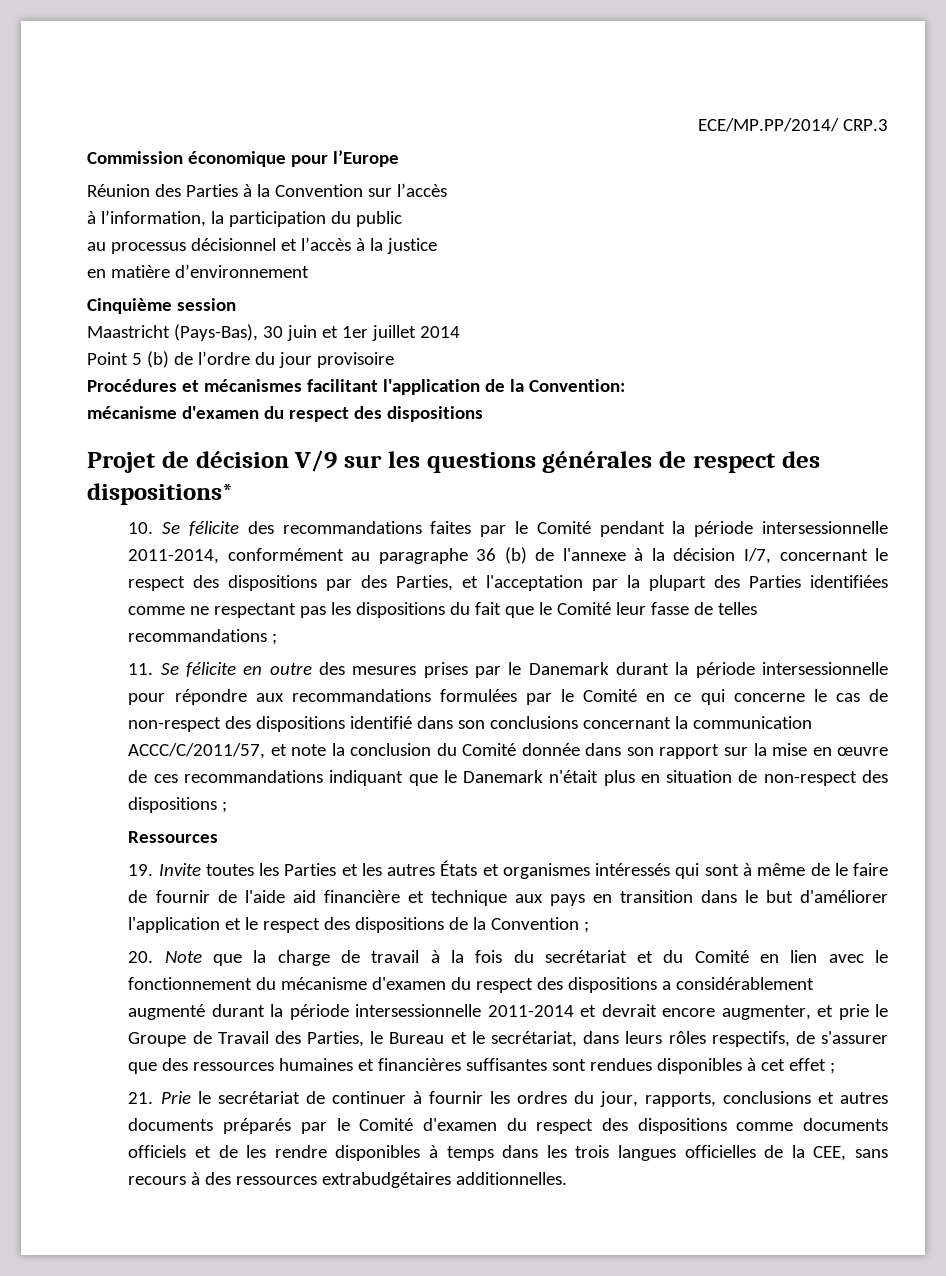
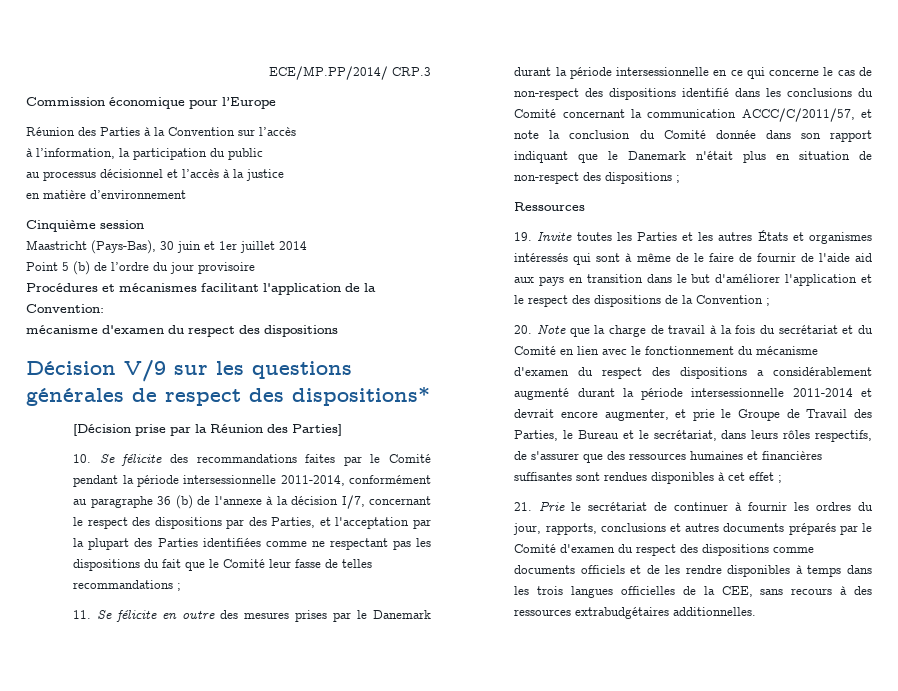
[87,451,289,473] Projet de décision -> [26,361,116,375] Décision
(233, 494) none -> [73,424,343,436] // [Décision prise par la Réunion des Parties]
[128,689,638,705] pour répondre aux recommandations formulées par le Comité -> (710, 71) none
[458,716,579,729] son conclusions -> [766,88,873,97] [514,109,557,118] les conclusions du Comité
[723,743,889,756] [128,770,324,783] sur la mise en œuvre de ces recommandations -> (872, 136) none
[323,890,507,906] financière et technique -> (872, 257) none

